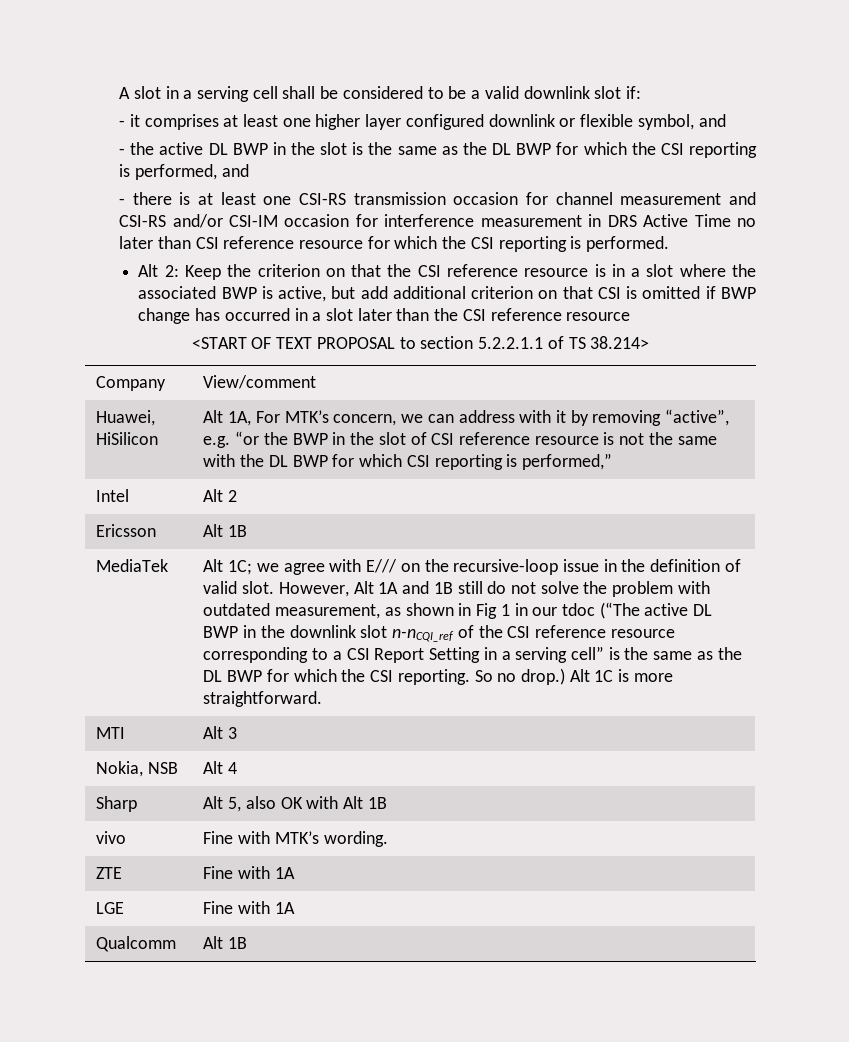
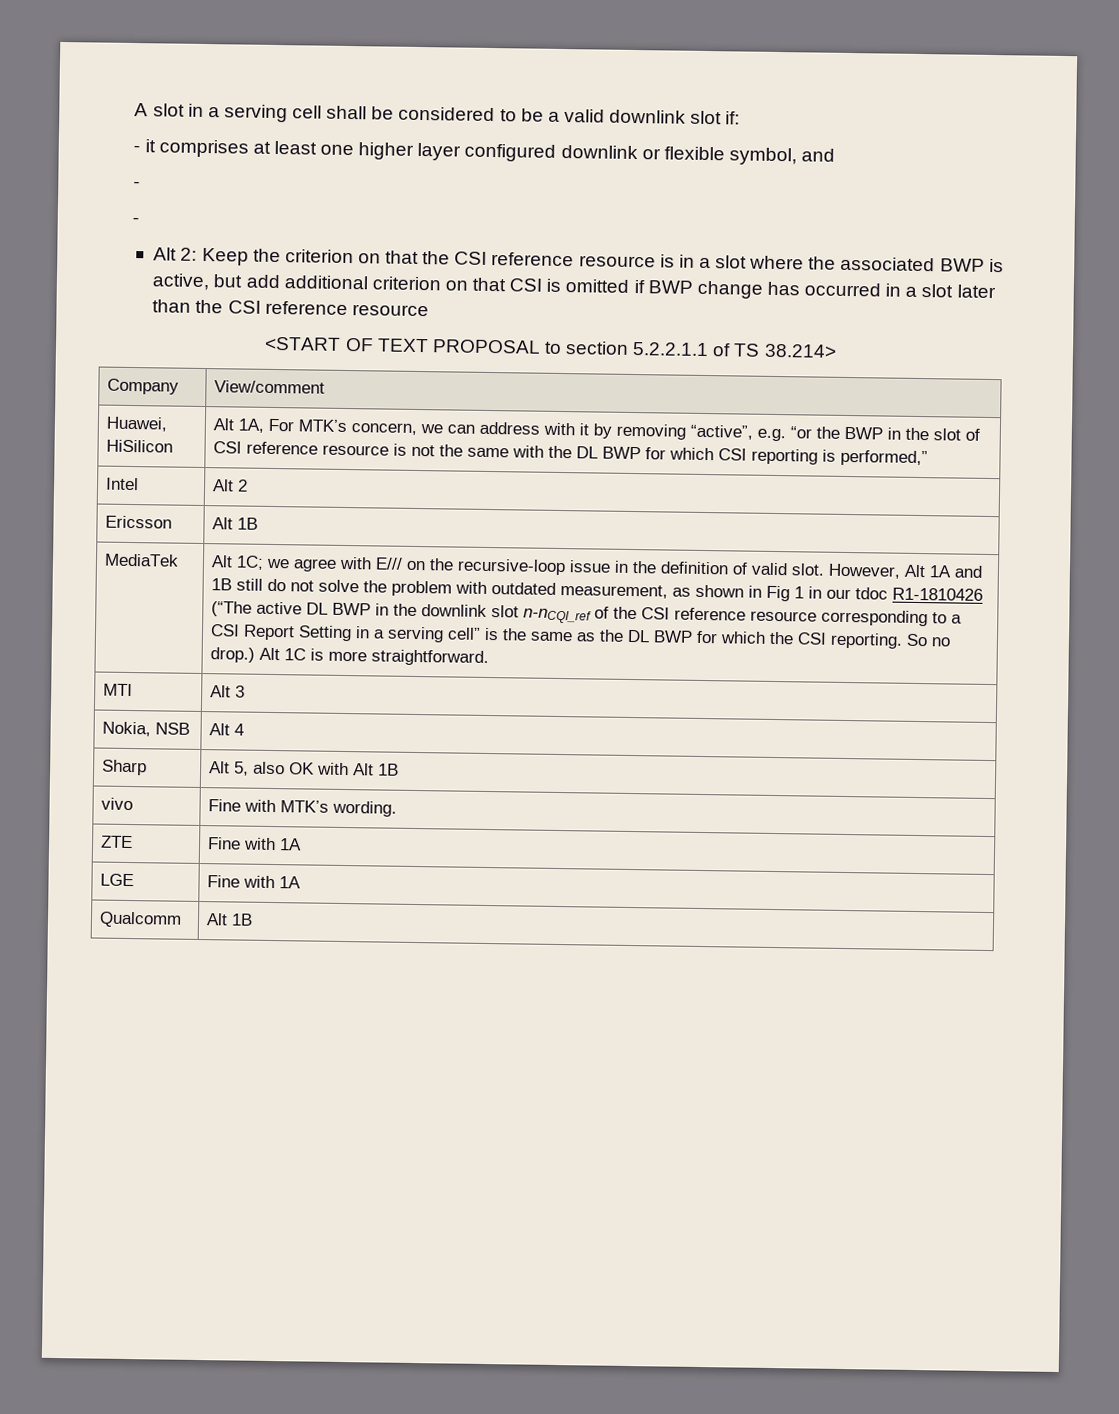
[130,142,758,158] [119,164,249,180] [119,192,756,205] [119,214,757,228] [119,236,670,252] the active DL BWP in the slot is the same as the DL BWP for which the CSI reporting is performed, and // - there is at least one CSI-RS transmission occasion for channel measurement and CSI-RS and/or CSI-IM occasion for interference measurement in DRS Active Time no later than CSI reference resource for which the CSI reporting is performed. -> [132,216,140,225] // -
(595, 609) none -> [891,587,983,601] R1-1810426

